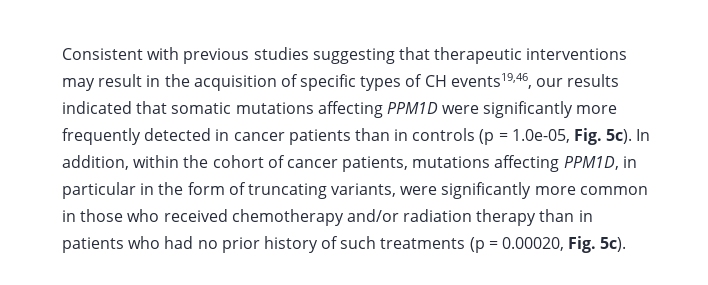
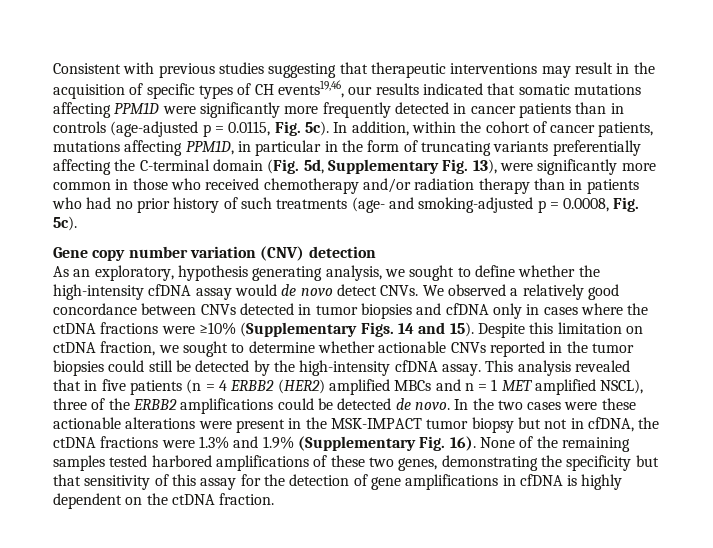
[479,129,570,145] (p = 1.0e-05, -> [110,121,271,137] (age-adjusted p = 0.0115,
[331,183,397,197] variants, -> [493,140,641,156] [53,159,497,175] variants preferentially affecting the C-terminal domain (Fig. 5d, Supplementary Fig. 13),
[469,236,627,253] (p = 0.00020, Fig. 5c). -> [351,197,640,213] [53,216,77,231] [53,246,376,261] [53,265,600,281] [53,284,619,300] [53,303,649,319] [53,322,643,338] [53,341,634,357] [53,360,630,376] [53,379,644,395] [53,398,636,414] [53,417,660,433] [53,436,630,452] [53,455,659,471] [53,474,623,490] [53,493,275,509] (age- and smoking-adjusted p = 0.0008, Fig. 5c). // Gene copy number variation (CNV) detection // As an exploratory, hypothesis generating analysis, we sought to define whether the high-intensity cfDNA assay would de novo detect CNVs. We observed a relatively good concordance between CNVs detected in tumor biopsies and cfDNA only in cases where the ctDNA fractions were ≥10% (Supplementary Figs. 14 and 15). Despite this limitation on ctDNA fraction, we sought to determine whether actionable CNVs reported in the tumor biopsies could still be detected by the high-intensity cfDNA assay. This analysis revealed that in five patients (n = 4 ERBB2 (HER2) amplified MBCs and n = 1 MET amplified NSCL), three of the ERBB2 amplifications could be detected de novo. In the two cases were these actionable alterations were present in the MSK-IMPACT tumor biopsy but not in cfDNA, the ctDNA fractions were 1.3% and 1.9% (Supplementary Fig. 16). None of the remaining samples tested harbored amplifications of these two genes, demonstrating the specificity but that sensitivity of this assay for the detection of gene amplifications in cfDNA is highly dependent on the ctDNA fraction.

